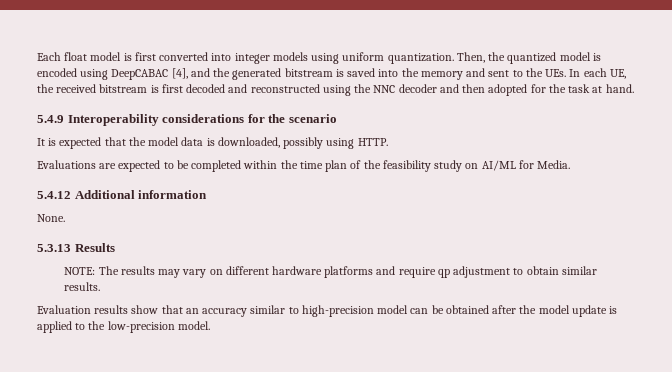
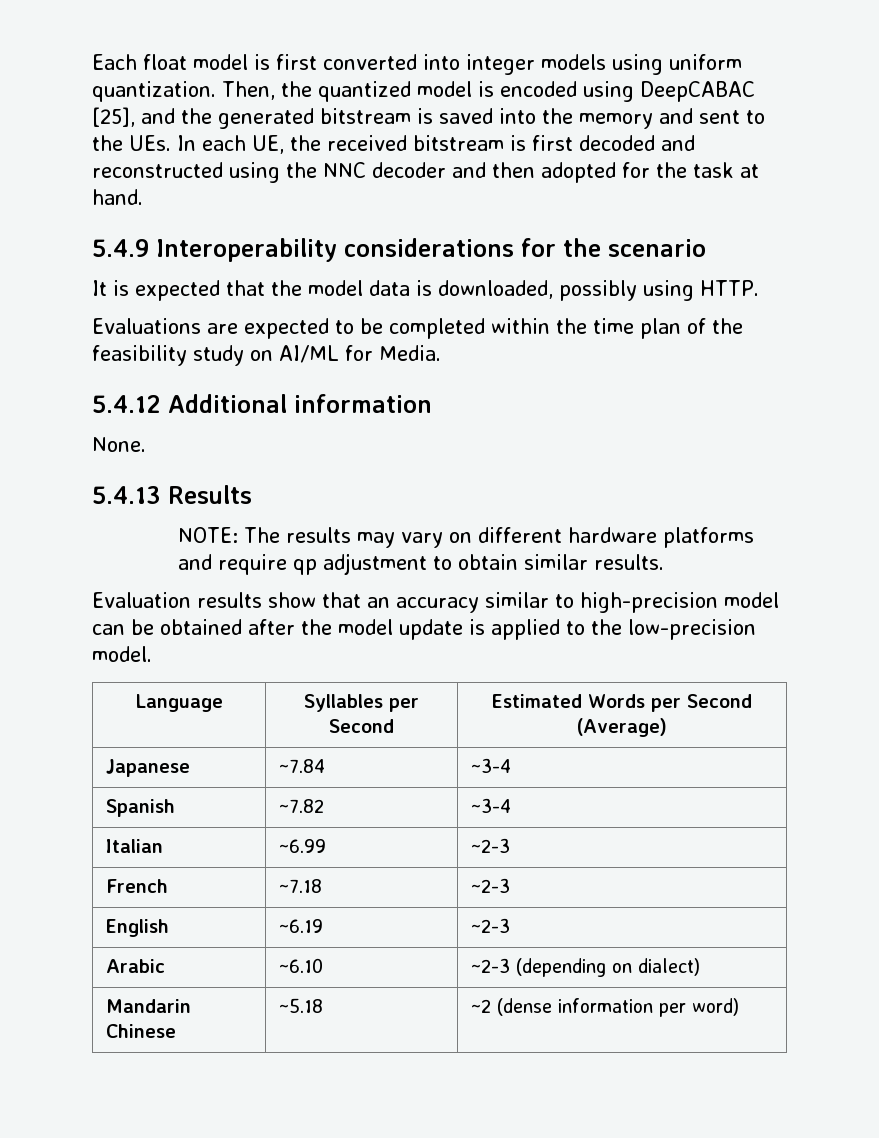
[171,68,188,79] [4], -> [92,107,135,127] [25],
[37,244,71,252] 5.3.13 -> [92,486,161,504] 5.4.13
(210, 325) none -> [135,694,223,712] [304,694,419,712] [329,719,394,733] [492,694,752,712] [577,718,667,737] [106,759,191,777] [279,759,326,773] [471,758,512,773] [106,799,176,817] [279,799,325,813] [471,798,512,813] [106,839,164,853] [279,839,327,853] [471,838,511,853] [106,879,169,893] [279,879,323,893] [471,878,511,893] [106,919,170,937] [279,919,324,933] [471,918,511,933] [106,959,166,973] [279,958,324,973] [471,958,701,977] [106,999,192,1013] [106,1024,177,1038] [279,998,324,1013] [471,998,740,1017] // Language | Syllables per Second | Estimated Words per Second (Average) // Japanese | ~7.84 | ~3-4 // Spanish | ~7.82 | ~3-4 // Italian | ~6.99 | ~2-3 // French | ~7.18 | ~2-3 // English | ~6.19 | ~2-3 // Arabic | ~6.10 | ~2-3 (depending on dialect) // Mandarin Chinese | ~5.18 | ~2 (dense information per word)

